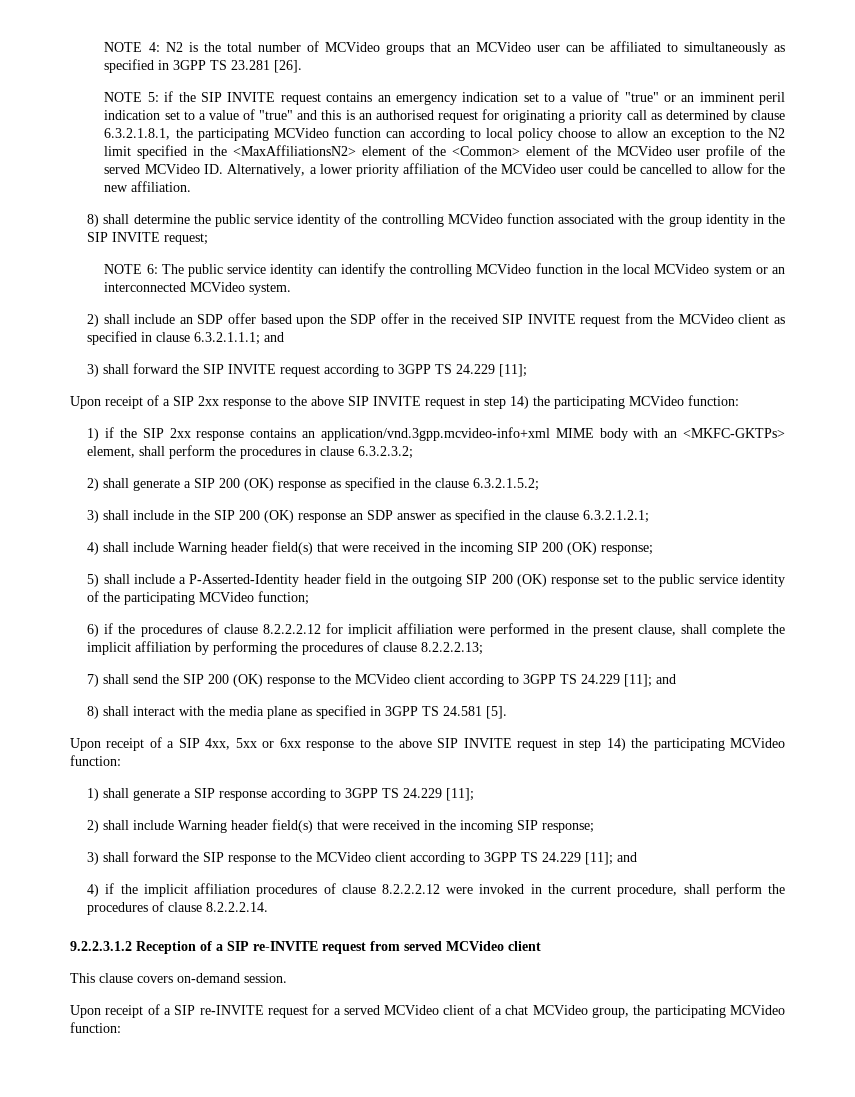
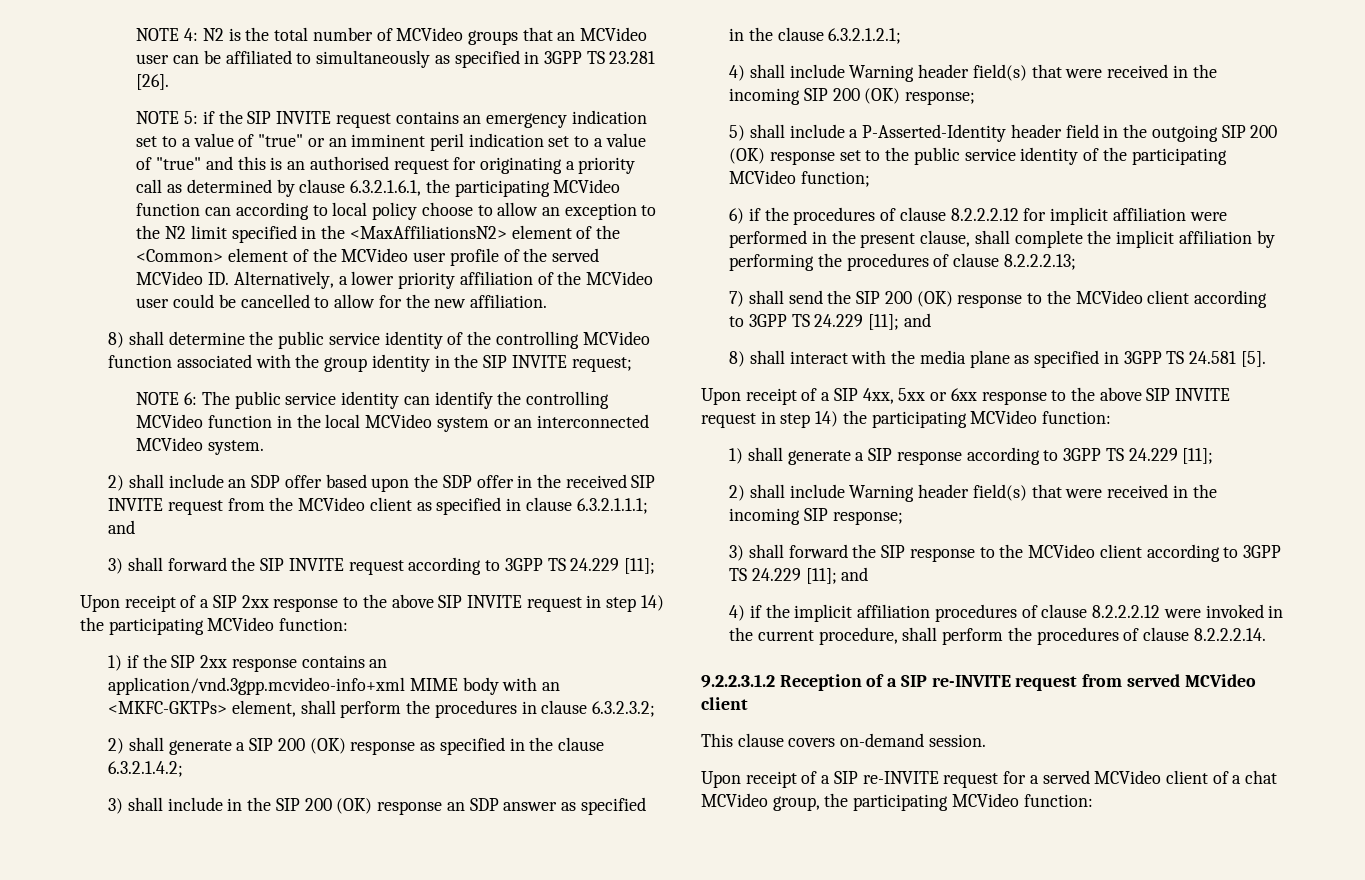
[104,128,171,140] 6.3.2.1.8.1, -> [350,180,422,196] 6.3.2.1.6.1,
[473,478,540,491] 6.3.2.1.5.2; -> [108,761,184,777] 6.3.2.1.4.2;

